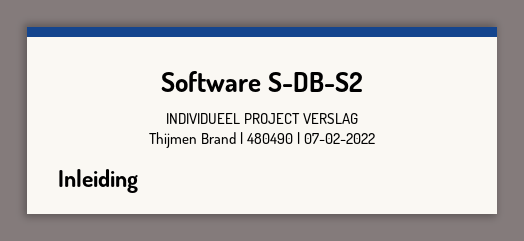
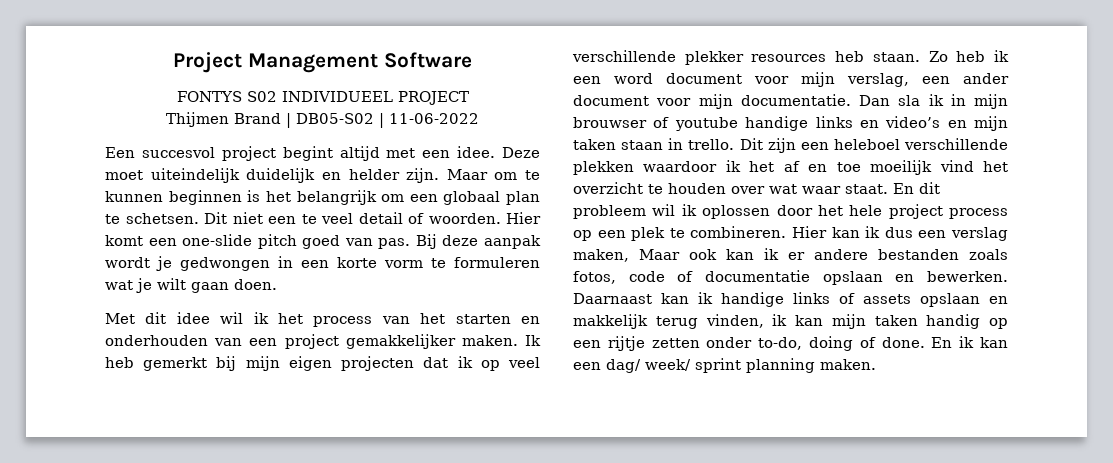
(160, 81) none -> [173,52,378,73] Project Management
[268,72,364,92] S-DB-S2 // -> [176,91,277,102] // FONTYS S02
[303,113,359,124] VERSLAG -> (469, 98) none
[247,132,376,144] [58,169,138,193] 480490 | 07-02-2022 // Inleiding -> [296,113,479,128] [105,146,540,161] [105,168,540,183] [105,190,540,205] [105,212,541,224] [105,234,541,249] [105,256,540,271] [105,278,277,293] [105,312,540,327] [105,334,541,349] [105,356,540,371] [572,50,1009,65] [573,72,1009,87] [573,94,1008,109] [573,116,1008,131] [573,138,1008,153] [573,160,1009,175] [573,182,940,194] [573,204,1008,219] [573,226,1008,241] [573,248,1008,262] [573,270,1008,285] [573,292,1008,307] [573,314,1008,329] [573,336,1008,351] [573,358,876,373] DB05-S02 | 11-06-2022 // Een succesvol project begint altijd met een idee. Deze moet uiteindelijk duidelijk en helder zijn. Maar om te kunnen beginnen is het belangrijk om een globaal plan te schetsen. Dit niet een te veel detail of woorden. Hier komt een one-slide pitch goed van pas. Bij deze aanpak wordt je gedwongen in een korte vorm te formuleren wat je wilt gaan doen. // Met dit idee wil ik het process van het starten en onderhouden van een project gemakkelijker maken. Ik heb gemerkt bij mijn eigen projecten dat ik op veel verschillende plekker resources heb staan. Zo heb ik een word document voor mijn verslag, een ander document voor mijn documentatie. Dan sla ik in mijn brouwser of youtube handige links en video’s en mijn taken staan in trello. Dit zijn een heleboel verschillende plekken waardoor ik het af en toe moeilijk vind het overzicht te houden over wat waar staat. En dit probleem wil ik oplossen door het hele project process op een plek te combineren. Hier kan ik dus een verslag maken, Maar ook kan ik er andere bestanden zoals fotos, code of documentatie opslaan en bewerken. Daarnaast kan ik handige links of assets opslaan en makkelijk terug vinden, ik kan mijn taken handig op een rijtje zetten onder to-do, doing of done. En ik kan een dag/ week/ sprint planning maken.

